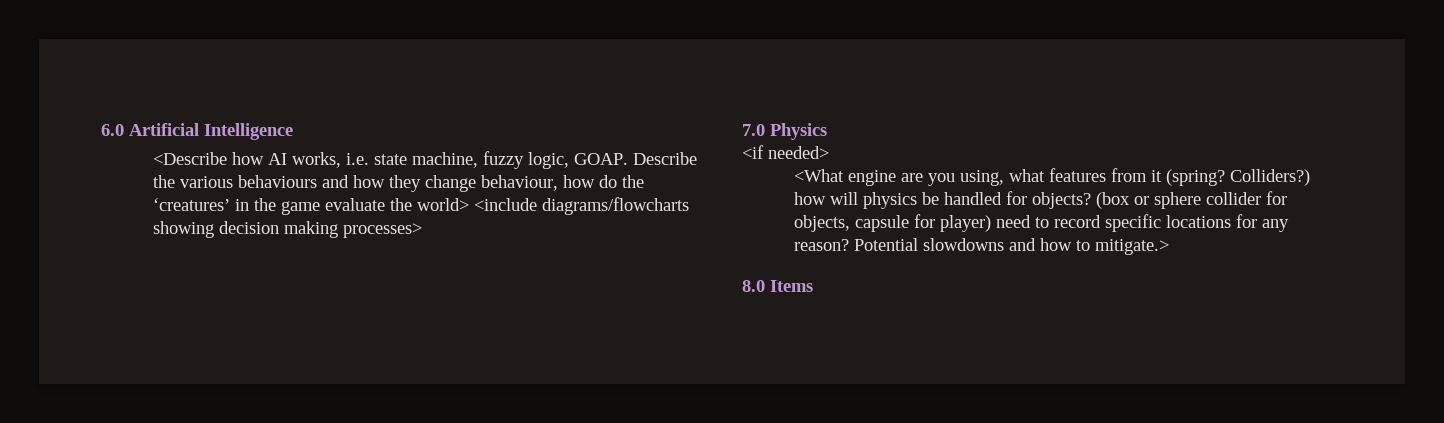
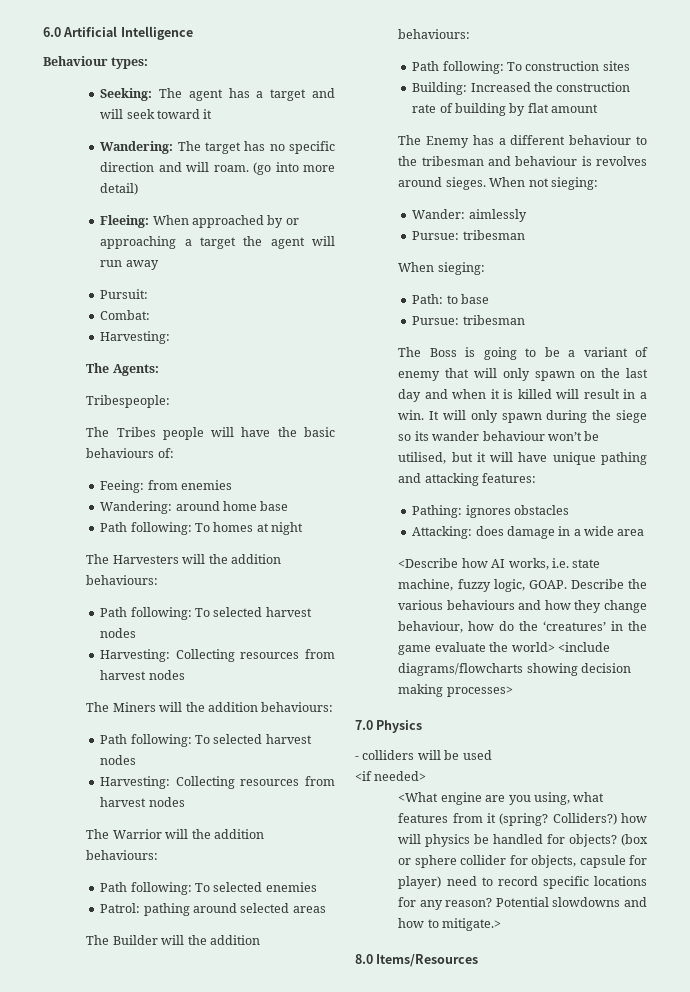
(293, 131) none -> [43,56,149,69] [100,88,335,101] [100,109,213,119] [100,141,335,154] [100,162,335,175] [100,183,139,195] [100,215,299,228] [100,236,335,249] [100,260,159,270] [100,289,149,299] [100,310,151,320] [100,331,171,344] [86,363,159,376] [86,395,171,408] [86,427,335,440] [86,448,174,458] [100,480,232,493] [100,501,289,514] [100,522,304,535] [86,554,281,564] [86,575,159,585] [100,607,312,620] [100,628,137,638] [100,649,335,662] [100,670,185,680] [86,702,334,712] [100,734,312,747] [100,755,137,765] [100,776,335,789] [100,797,185,807] [86,829,264,839] [86,850,159,860] [100,882,317,895] [100,903,326,916] [86,935,260,945] [398,29,471,39] [412,61,630,74] [412,82,631,95] [412,103,599,116] [398,135,647,148] [398,156,647,166] [398,177,598,190] [412,209,527,222] [412,230,525,240] [398,262,485,275] [412,294,489,304] [412,315,525,325] [398,347,648,360] [398,368,648,381] [398,389,647,402] [398,410,647,423] [398,431,600,441] [398,452,647,465] [398,473,537,486] [412,505,569,518] [412,526,645,539] // Behaviour types: // Seeking: The agent has a target and will seek toward it // Wandering: The target has no specific direction and will roam. (go into more detail) // Fleeing: When approached by or approaching a target the agent will run away // Pursuit: // Combat: // Harvesting: // The Agents: // Tribespeople: // The Tribes people will have the basic behaviours of: // Feeing: from enemies // Wandering: around home base // Path following: To homes at night // The Harvesters will the addition behaviours: // Path following: To selected harvest nodes // Harvesting: Collecting resources from harvest nodes // The Miners will the addition behaviours: // Path following: To selected harvest nodes // Harvesting: Collecting resources from harvest nodes // The Warrior will the addition behaviours: // Path following: To selected enemies // Patrol: pathing around selected areas // The Builder will the addition behaviours: // Path following: To construction sites // Building: Increased the construction rate of building by flat amount // The Enemy has a different behaviour to the tribesman and behaviour is revolves around sieges. When not sieging: // Wander: aimlessly // Pursue: tribesman // When sieging: // Path: to base // Pursue: tribesman // The Boss is going to be a variant of enemy that will only spawn on the last day and when it is killed will result in a win. It will only spawn during the siege so its wander behaviour won’t be utilised, but it will have unique pathing and attacking features: // Pathing: ignores obstacles // Attacking: does damage in a wide area
(827, 131) none -> [355,750,492,760] // - colliders will be used
[770,280,813,292] Items -> [376,954,479,967] Items/Resources

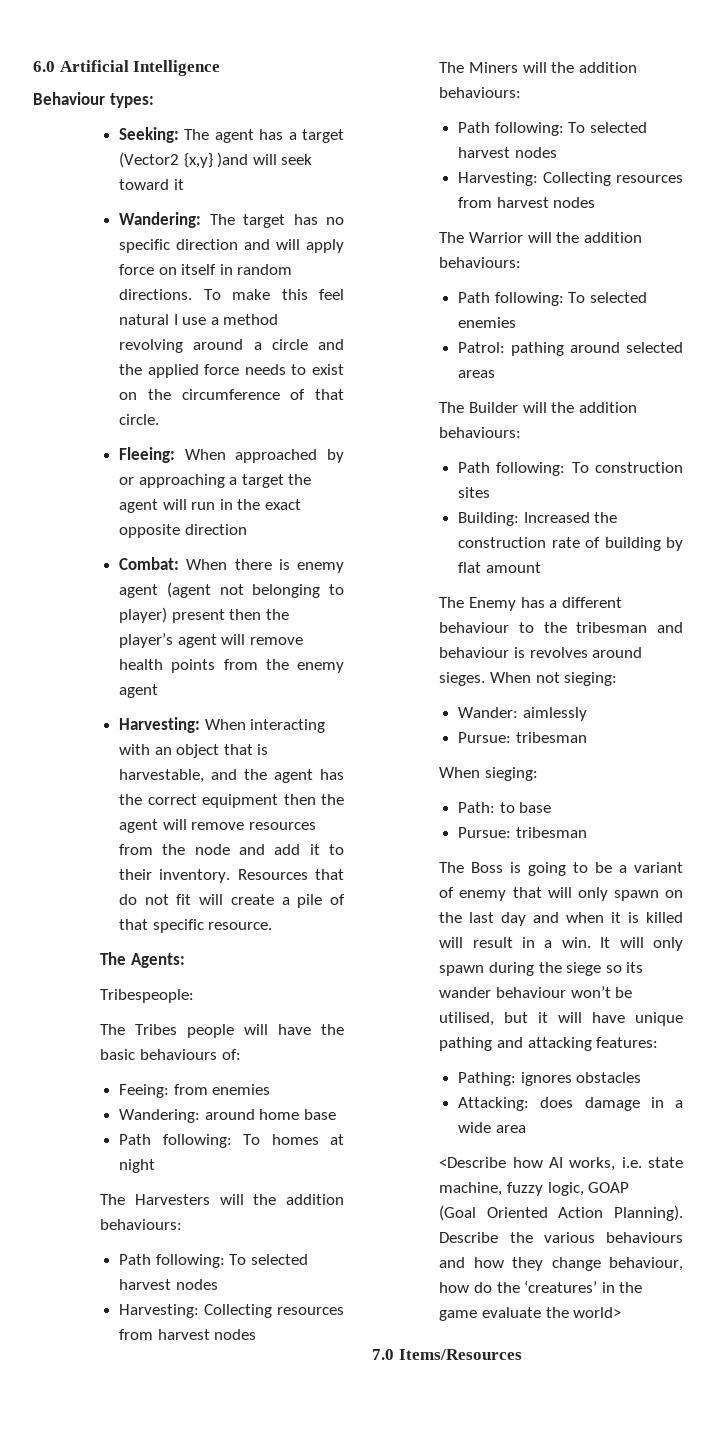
[312,88,335,98] and -> [119,152,249,168] (Vector2 {x,y} )and
[213,162,335,175] [100,183,139,195] roam. (go into more detail) -> [306,239,344,253] [119,264,293,275] [119,289,344,300] [119,314,279,325] [119,339,344,353] [119,364,344,378] [119,389,344,400] [119,414,160,425] apply force on itself in random directions. To make this feel natural I use a method revolving around a circle and the applied force needs to exist on the circumference of that circle.
[125,260,159,270] [100,289,149,299] [100,310,151,320] [100,331,171,344] away // Pursuit: // Combat: // Harvesting: -> [219,499,301,510] [119,524,247,538] [119,557,344,573] [119,582,344,598] [119,607,289,623] [119,633,303,648] [119,659,344,673] [119,684,159,698] [119,717,326,733] [119,744,269,758] [119,769,344,783] [119,794,344,808] [119,819,316,833] [119,844,344,855] [119,869,344,883] [119,894,345,908] [119,919,273,933] in the exact opposite direction // Combat: When there is enemy agent (agent not belonging to player) present then the player’s agent will remove health points from the enemy agent // Harvesting: When interacting with an object that is harvestable, and the agent has the correct equipment then the agent will remove resources from the node and add it to their inventory. Resources that do not fit will create a pile of that specific resource.
[528,580,567,589] GOAP. -> [588,1182,630,1193] [439,1205,683,1221] GOAP // (Goal Oriented Action Planning).
[557,642,610,652] [398,663,632,676] [398,684,513,697] [355,720,423,733] [355,750,492,760] [355,771,427,781] [398,792,605,805] [398,813,647,826] [398,834,648,847] [398,855,647,868] [398,876,647,889] [398,897,647,910] [398,918,502,931] [355,954,373,964] <include diagrams/flowcharts showing decision making processes> // 7.0 Physics // - colliders will be used // <if needed> // <What engine are you using, what features from it (spring? Colliders?) how will physics be handled for objects? (box or sphere collider for objects, capsule for player) need to record specific locations for any reason? Potential slowdowns and how to mitigate.> // 8.0 -> [372,1349,394,1360] // 7.0

